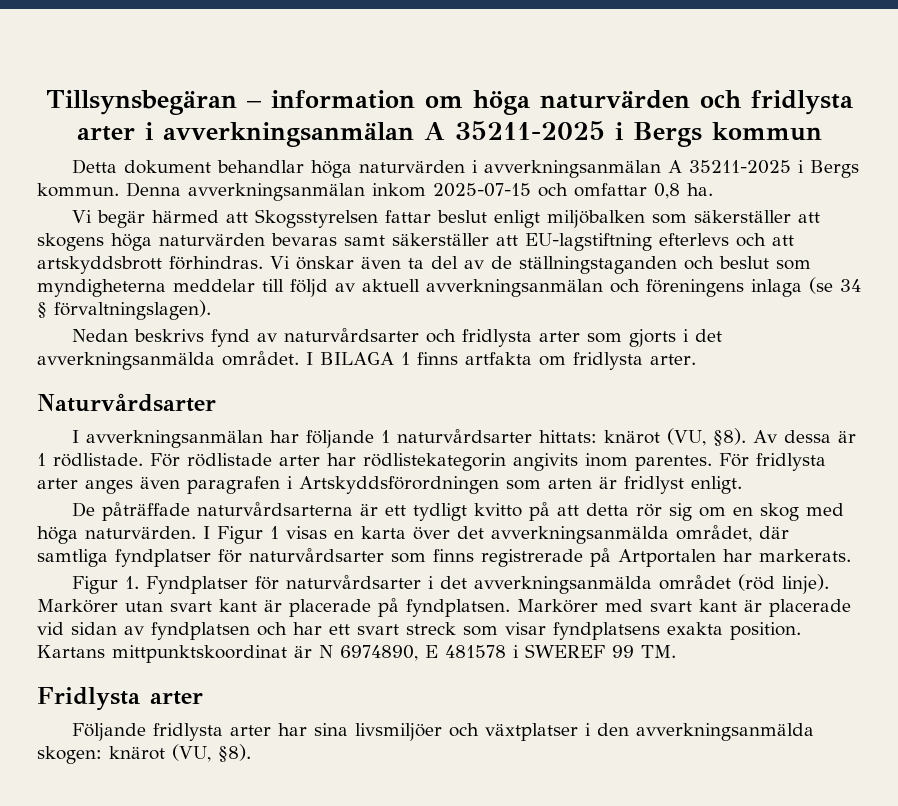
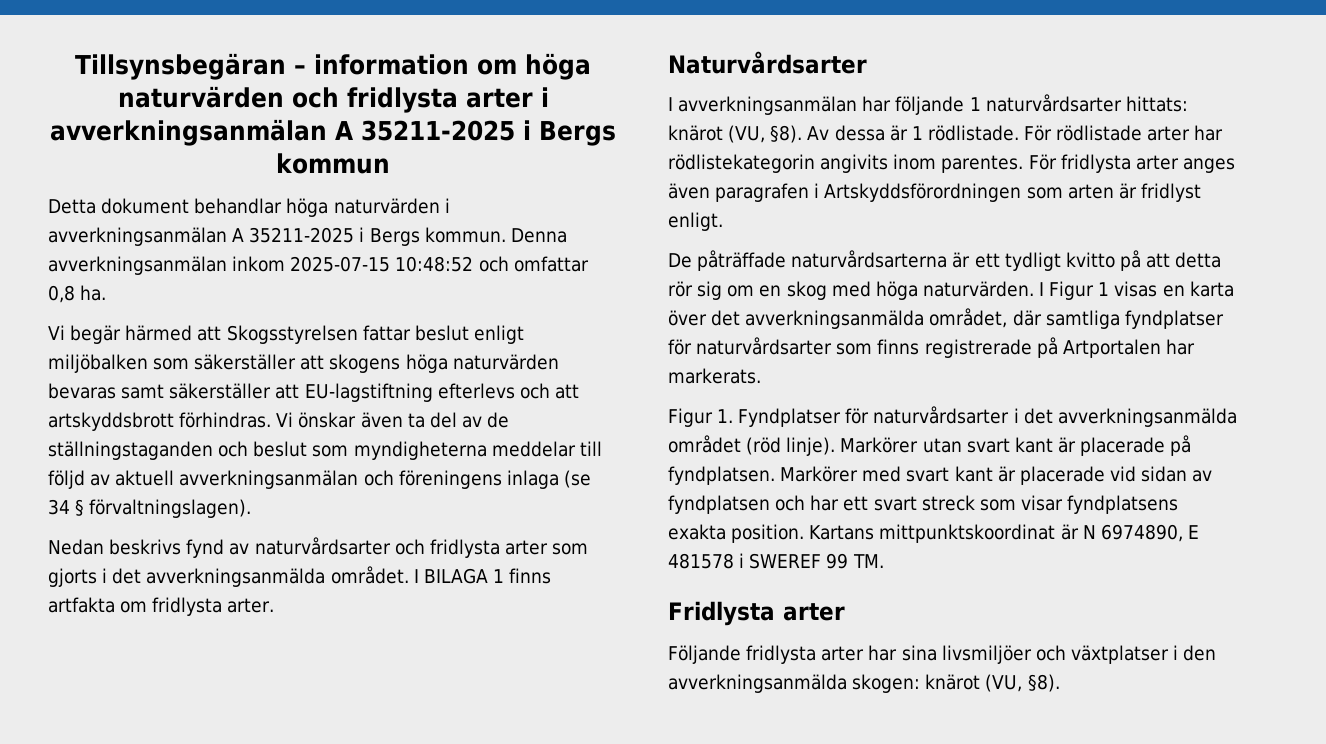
(531, 190) none -> [395,256,474,272] 10:48:52

